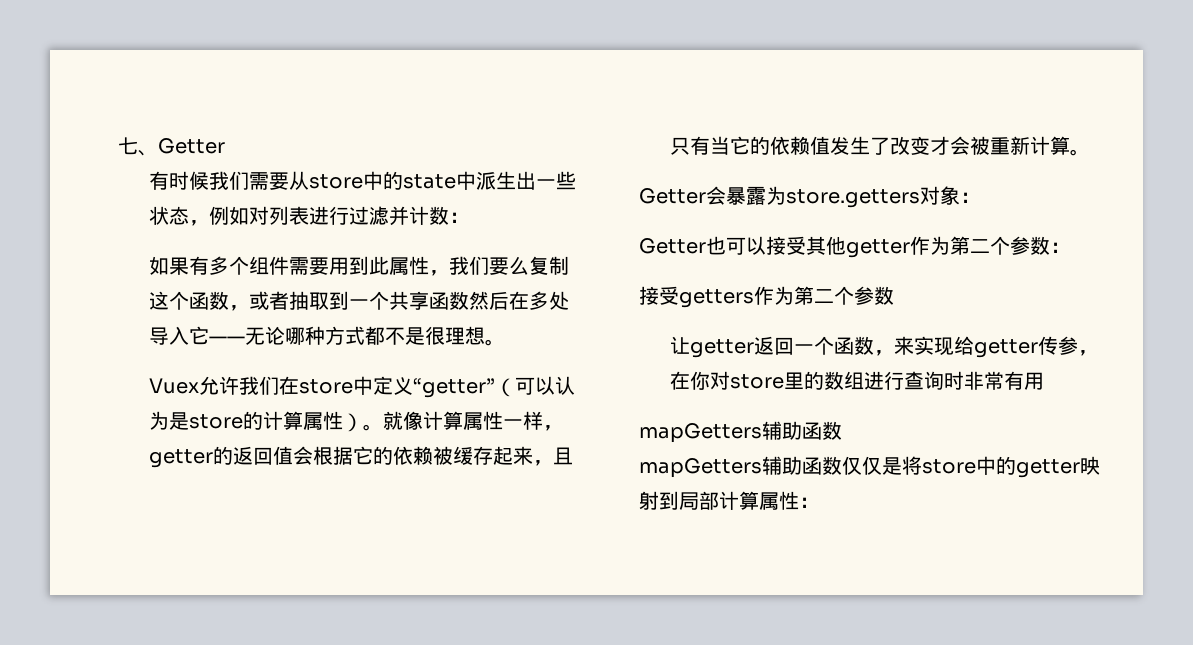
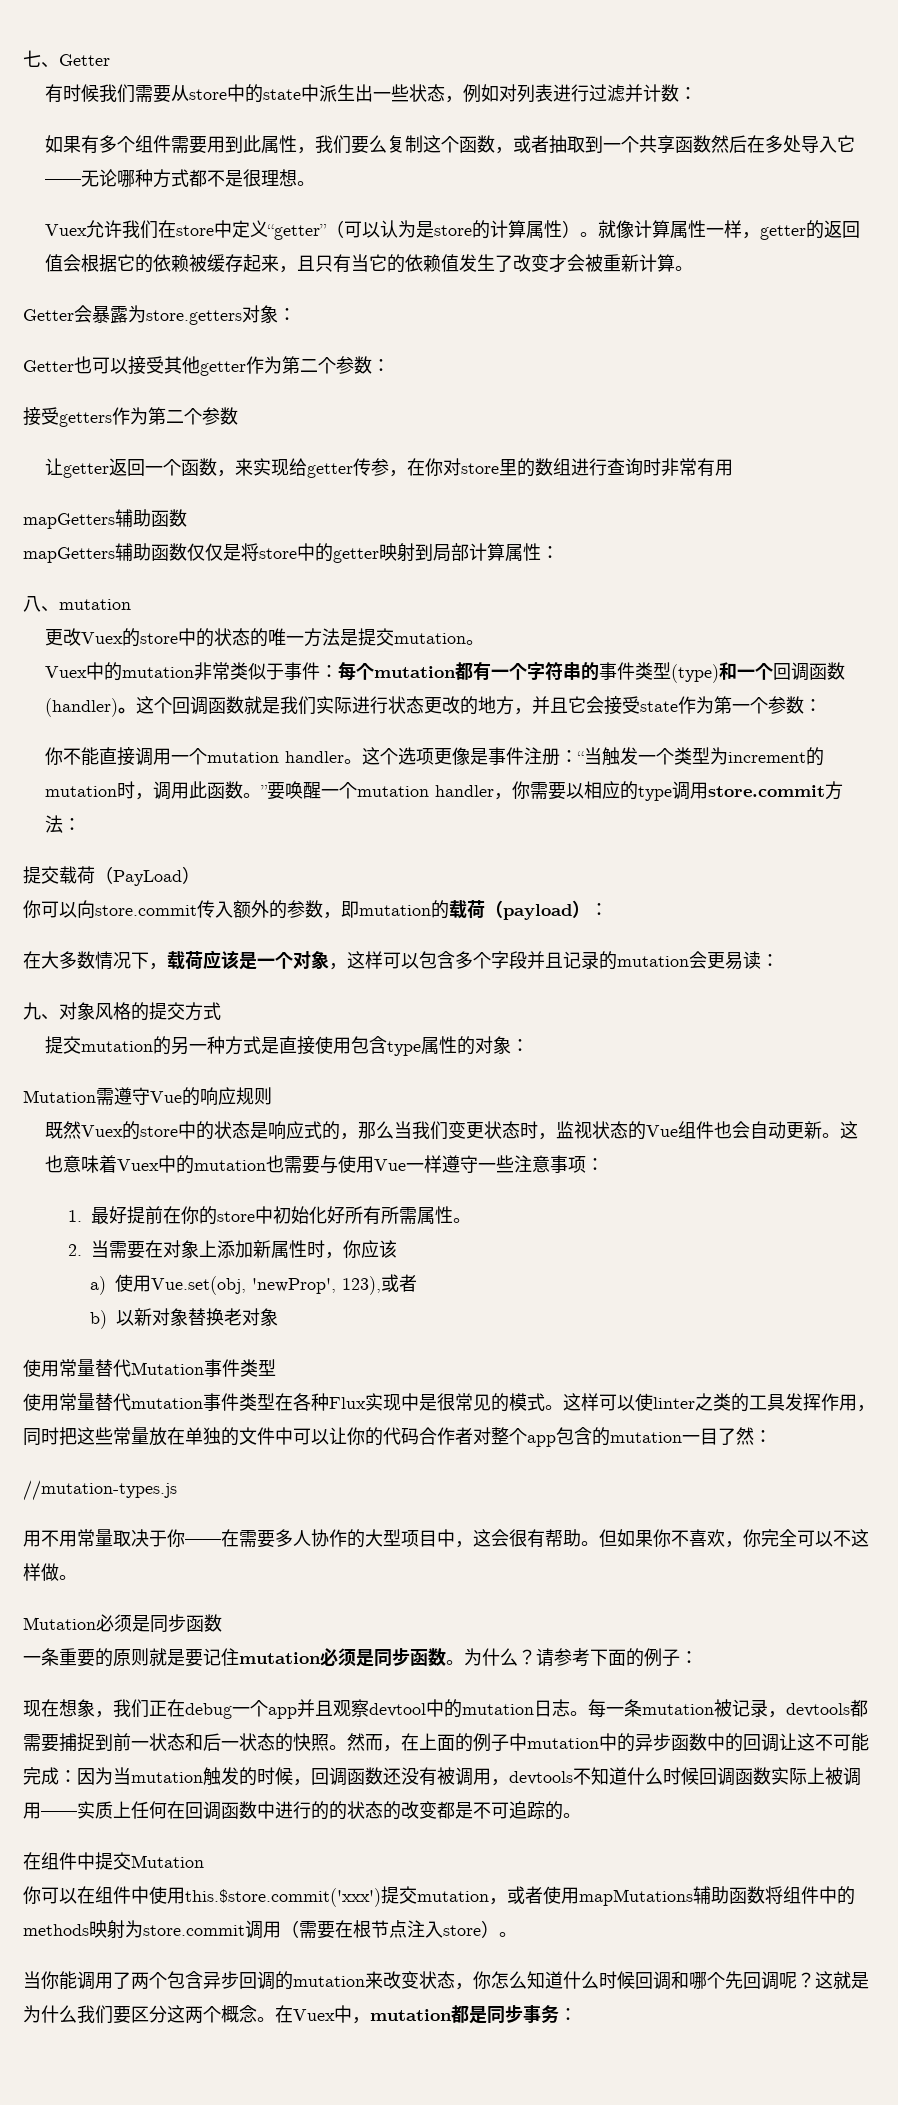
(819, 502) none -> [23,596,131,612] [45,628,485,647] [45,661,846,683] [45,696,823,717] [45,747,825,766] [45,781,844,801] [45,815,82,833] [23,866,200,886] [23,900,608,920] [23,950,779,970] [23,1002,221,1021] [45,1036,530,1056] [23,1087,272,1106] [45,1121,859,1140] [45,1155,605,1174] [67,1206,471,1225] [67,1240,397,1259] [90,1274,418,1295] [90,1308,279,1329] [23,1359,276,1377] [23,1393,875,1412] [23,1427,772,1447] [23,1480,177,1501] [23,1529,869,1548] [23,1563,77,1581] [23,1614,222,1633] [23,1648,698,1667] [23,1699,868,1719] [23,1733,869,1752] [23,1767,861,1786] [23,1801,581,1820] [23,1852,204,1870] [23,1886,855,1907] [23,1920,517,1939] [23,1971,869,1990] [23,2005,577,2024] // 八、mutation // 更改Vuex的store中的状态的唯一方法是提交mutation。 // Vuex中的mutation非常类似于事件：每个mutation都有一个字符串的事件类型(type)和一个回调函数(handler)。这个回调函数就是我们实际进行状态更改的地方，并且它会接受state作为第一个参数： // 你不能直接调用一个mutation handler。这个选项更像是事件注册：“当触发一个类型为increment的mutation时，调用此函数。”要唤醒一个mutation handler，你需要以相应的type调用store.commit方法： // 提交载荷（PayLoad） // 你可以向store.commit传入额外的参数，即mutation的载荷（payload）： // 在大多数情况下，载荷应该是一个对象，这样可以包含多个字段并且记录的mutation会更易读： // 九、对象风格的提交方式 // 提交mutation的另一种方式是直接使用包含type属性的对象： // Mutation需遵守Vue的响应规则 // 既然Vuex的store中的状态是响应式的，那么当我们变更状态时，监视状态的Vue组件也会自动更新。这也意味着Vuex中的mutation也需要与使用Vue一样遵守一些注意事项： // 1.最好提前在你的store中初始化好所有所需属性。 // 2.当需要在对象上添加新属性时，你应该 // a)使用Vue.set(obj, 'newProp', 123),或者 // b)以新对象替换老对象 // 使用常量替代Mutation事件类型 // 使用常量替代mutation事件类型在各种Flux实现中是很常见的模式。这样可以使linter之类的工具发挥作用，同时把这些常量放在单独的文件中可以让你的代码合作者对整个app包含的mutation一目了然： // //mutation-types.js // 用不用常量取决于你——在需要多人协作的大型项目中，这会很有帮助。但如果你不喜欢，你完全可以不这样做。 // Mutation必须是同步函数 // 一条重要的原则就是要记住mutation必须是同步函数。为什么？请参考下面的例子： // 现在想象，我们正在debug一个app并且观察devtool中的mutation日志。每一条mutation被记录，devtools都需要捕捉到前一状态和后一状态的快照。然而，在上面的例子中mutation中的异步函数中的回调让这不可能完成：因为当mutation触发的时候，回调函数还没有被调用，devtools不知道什么时候回调函数实际上被调用——实质上任何在回调函数中进行的的状态的改变都是不可追踪的。 // 在组件中提交Mutation // 你可以在组件中使用this.$store.commit('xxx')提交mutation，或者使用mapMutations辅助函数将组件中的methods映射为store.commit调用（需要在根节点注入store）。 // 当你能调用了两个包含异步回调的mutation来改变状态，你怎么知道什么时候回调和哪个先回调呢？这就是为什么我们要区分这两个概念。在Vuex中，mutation都是同步事务：

